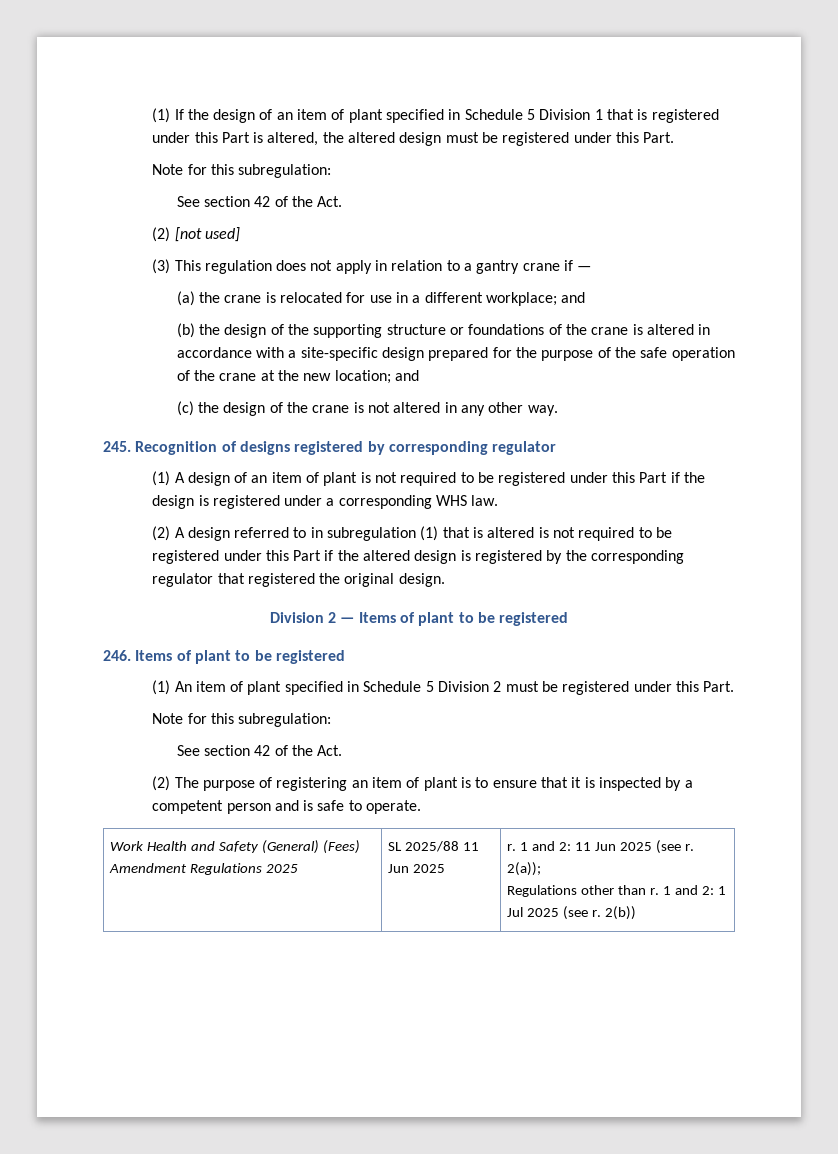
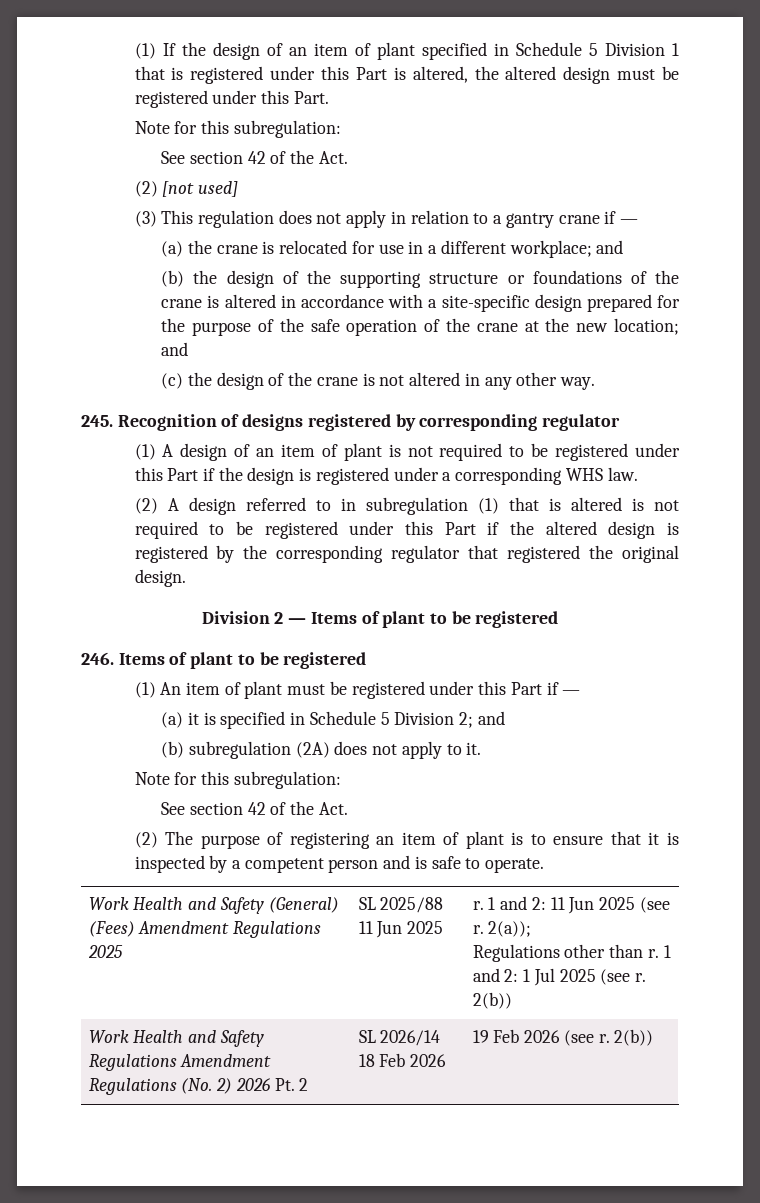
[284,681,735,695] specified in Schedule 5 Division 2 must be registered under this Part. -> [287,681,581,699] [161,711,505,729] [161,741,482,759] must be registered under this Part if — // (a) it is specified in Schedule 5 Division 2; and // (b) subregulation (2A) does not apply to it.
(636, 913) none -> [88,1030,264,1047] [88,1054,272,1071] [88,1078,309,1095] [358,1030,441,1046] [358,1053,447,1067] [472,1029,654,1046] // Work Health and Safety Regulations Amendment Regulations (No. 2) 2026 Pt. 2 | SL 2026/14 18 Feb 2026 | 19 Feb 2026 (see r. 2(b))

